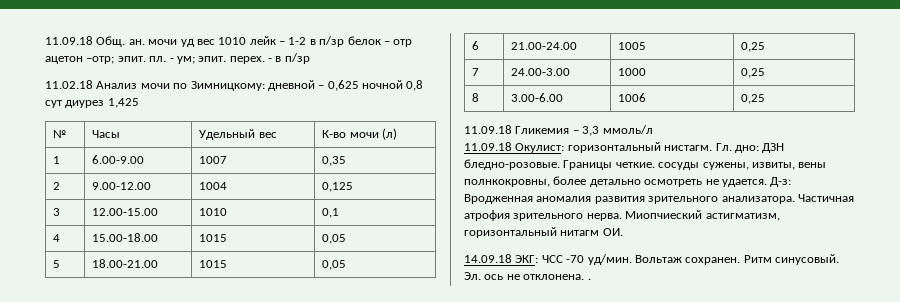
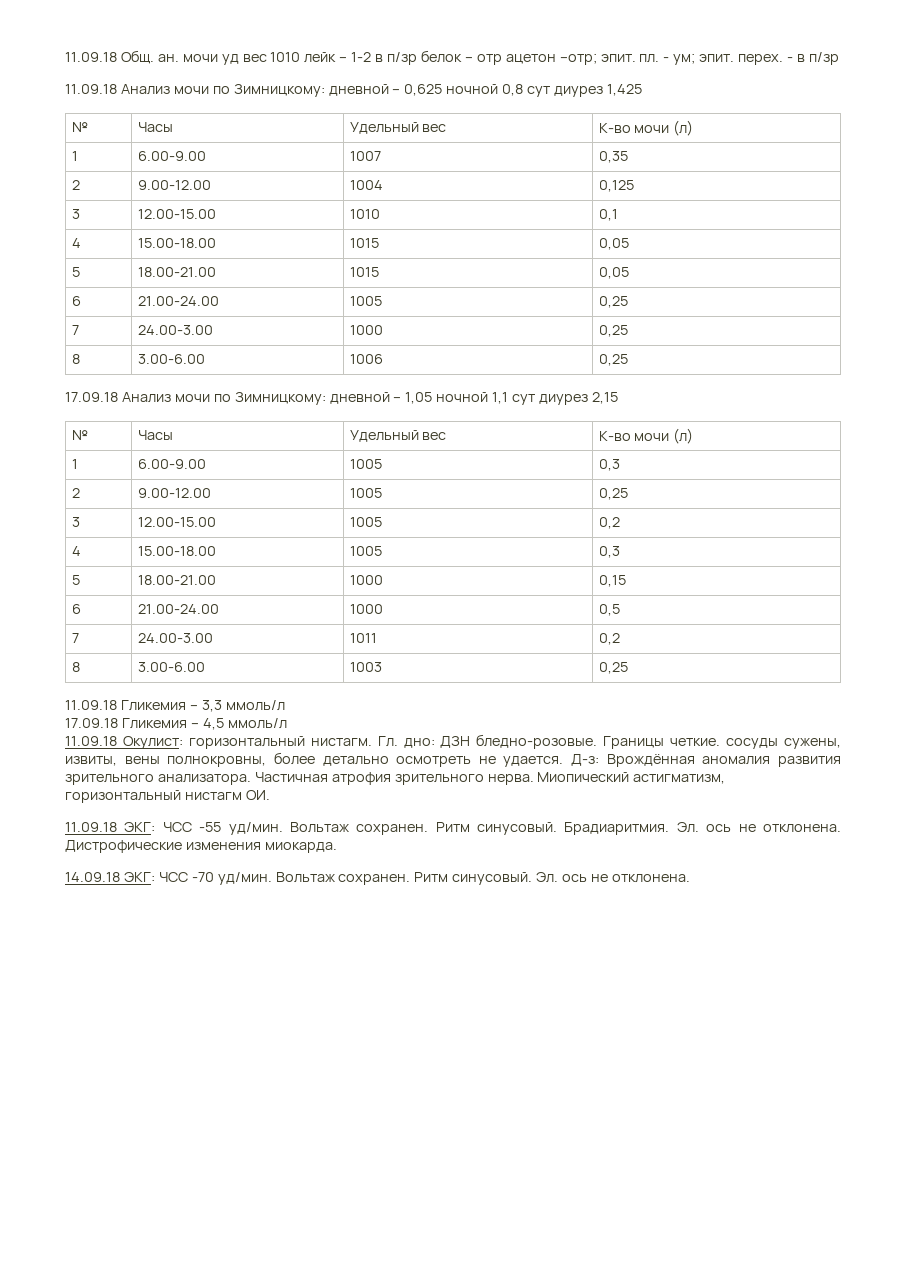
[45,80,93,89] 11.02.18 -> [65,84,117,94] 11.09.18
(766, 99) none -> [65,392,618,405] [71,430,88,440] [137,430,173,440] [349,430,447,442] [598,428,694,444] [71,459,78,469] [137,459,206,469] [349,459,382,469] [598,459,620,471] [71,488,80,498] [137,488,211,498] [349,488,382,498] [598,488,628,500] [71,517,80,527] [137,517,216,527] [349,517,382,527] [598,517,620,529] [71,546,81,556] [137,546,216,556] [349,546,382,556] [598,546,620,558] [71,575,80,585] [137,575,216,585] [349,575,383,585] [598,575,626,587] [71,604,81,614] [137,604,219,614] [349,604,383,614] [598,604,620,616] [71,633,79,643] [137,633,213,643] [349,633,377,643] [598,633,620,645] [71,662,80,672] [137,662,205,672] [349,662,382,672] [598,662,628,674] // 17.09.18 Анализ мочи по Зимницкому: дневной – 1,05 ночной 1,1 сут диурез 2,15 // № | Часы | Удельный вес | К-во мочи (л) // 1 | 6.00-9.00 | 1005 | 0,3 // 2 | 9.00-12.00 | 1005 | 0,25 // 3 | 12.00-15.00 | 1005 | 0,2 // 4 | 15.00-18.00 | 1005 | 0,3 // 5 | 18.00-21.00 | 1000 | 0,15 // 6 | 21.00-24.00 | 1000 | 0,5 // 7 | 24.00-3.00 | 1011 | 0,2 // 8 | 3.00-6.00 | 1003 | 0,25
(653, 129) none -> [65,718,287,730] // 17.09.18 Гликемия – 4,5 ммоль/л
[464,179,550,187] полнкокровны, -> [167,756,267,767] полнокровны,
[464,194,533,204] Вродженная -> [606,754,695,767] Врождённая
[625,210,703,219] Миопчиеский -> [537,772,630,782] Миопический
[560,230,600,236] нитагм -> [184,792,242,800] нистагм
(623, 232) none -> [65,822,841,835] [65,840,337,853] // 11.09.18 ЭКГ: ЧСС -55 уд/мин. Вольтаж сохранен. Ритм синусовый. Брадиаритмия. Эл. ось не отклонена. Дистрофические изменения миокарда.
[587,278,591,280] . -> (690, 878) none

